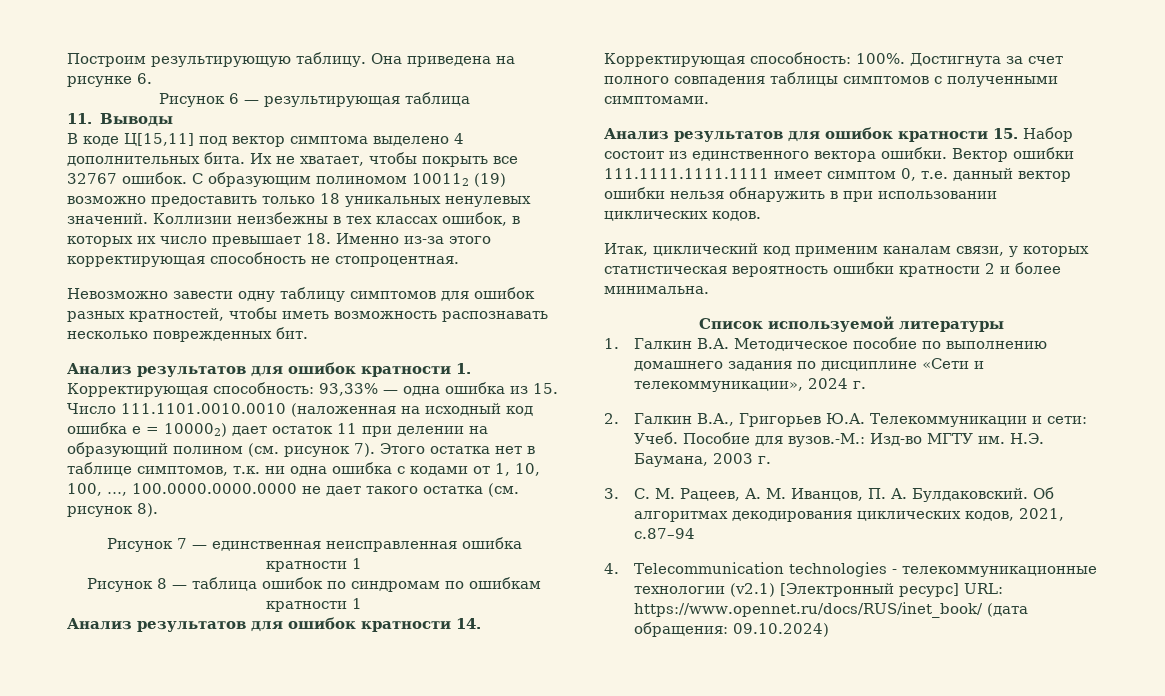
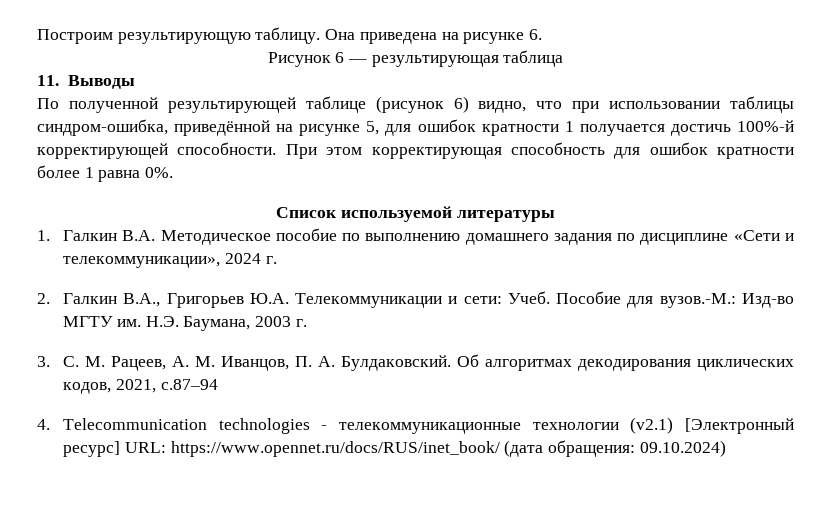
[67,133,464,147] [67,152,518,167] [67,172,506,187] [67,193,531,207] [67,212,520,226] [67,233,491,247] [67,252,459,267] [67,287,535,302] [67,307,548,322] [67,327,308,342] [67,362,471,377] [67,382,558,397] [67,403,533,417] [67,422,488,437] [67,442,535,457] [67,462,540,476] [67,483,519,497] [67,503,158,517] [106,537,522,552] [266,558,362,572] [87,577,541,592] [266,598,362,612] [67,617,481,632] [604,52,1063,67] [604,72,1058,87] [604,96,709,104] [604,127,1073,142] [604,147,1074,162] [604,168,1071,182] [604,187,997,202] [604,211,761,221] [604,243,1089,257] [604,262,1061,277] [604,286,709,294] В коде Ц[15,11] под вектор симптома выделено 4 дополнительных бита. Их не хватает, чтобы покрыть все 32767 ошибок. С образующим полиномом 100112 (19) возможно предоставить только 18 уникальных ненулевых значений. Коллизии неизбежны в тех классах ошибок, в которых их число превышает 18. Именно из-за этого корректирующая способность не стопроцентная. // Невозможно завести одну таблицу симптомов для ошибок разных кратностей, чтобы иметь возможность распознавать несколько поврежденных бит. // Анализ результатов для ошибок кратности 1. Корректирующая способность: 93,33% — одна ошибка из 15. Число 111.1101.0010.0010 (наложенная на исходный код ошибка e = 100002) дает остаток 11 при делении на образующий полином (см. рисунок 7). Этого остатка нет в таблице симптомов, т.к. ни одна ошибка с кодами от 1, 10, 100, …, 100.0000.0000.0000 не дает такого остатка (см. рисунок 8). // Рисунок 7 — единственная неисправленная ошибка кратности 1 // Рисунок 8 — таблица ошибок по синдромам по ошибкам кратности 1 // Анализ результатов для ошибок кратности 14. Корректирующая способность: 100%. Достигнута за счет полного совпадения таблицы симптомов с полученными симптомами. // Анализ результатов для ошибок кратности 15. Набор состоит из единственного вектора ошибки. Вектор ошибки 111.1111.1111.1111 имеет симптом 0, т.е. данный вектор ошибки нельзя обнаружить в при использовании циклических кодов. // Итак, циклический код применим каналам связи, у которых статистическая вероятность ошибки кратности 2 и более минимальна. -> [37,96,794,113] [37,119,794,136] [37,142,794,159] [37,165,174,182] По полученной результирующей таблице (рисунок 6) видно, что при использовании таблицы синдром-ошибка, приведённой на рисунке 5, для ошибок кратности 1 получается достичь 100%-й корректирующей способности. При этом корректирующая способность для ошибок кратности более 1 равна 0%.

